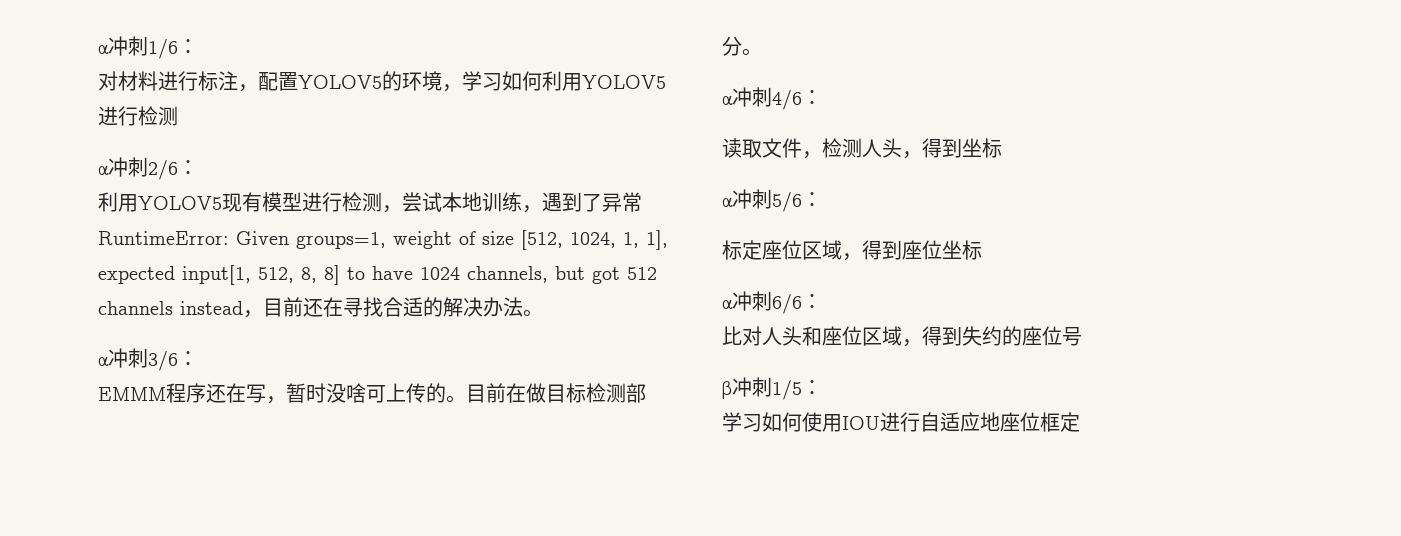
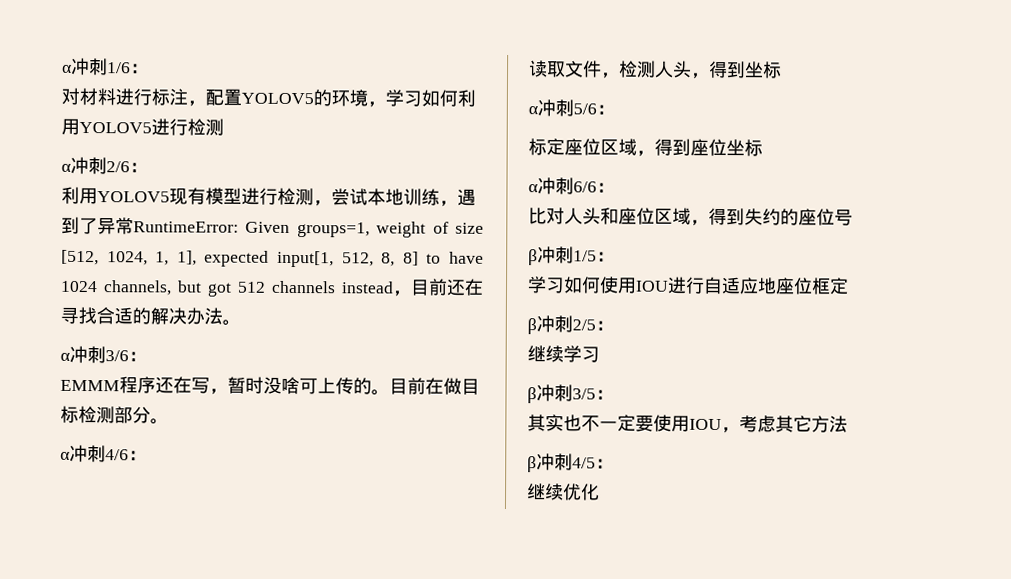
(1080, 422) none -> [527,315,614,335] [527,345,600,363] [527,384,614,404] [527,414,848,434] [527,453,614,473] [527,483,600,501] // β冲刺2/5： // 继续学习 // β冲刺3/5： // 其实也不一定要使用IOU，考虑其它方法 // β冲刺4/5： // 继续优化

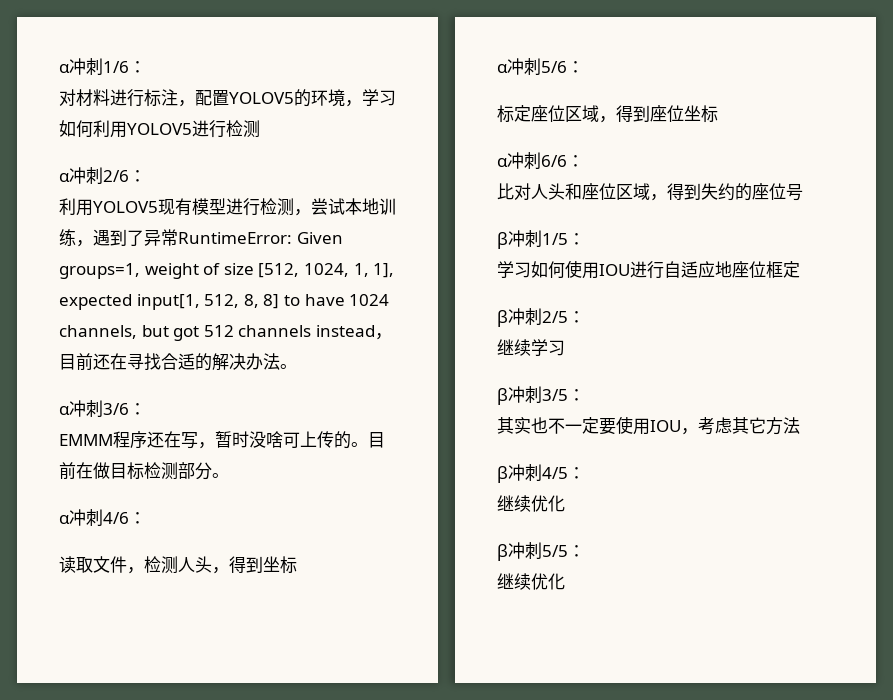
(600, 492) none -> [497,542,585,561] [497,573,565,590] // β冲刺5/5： // 继续优化

